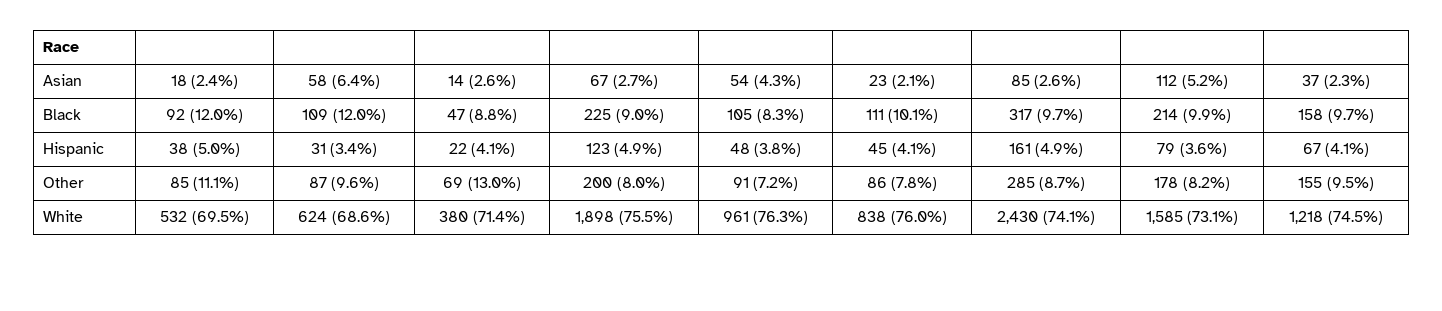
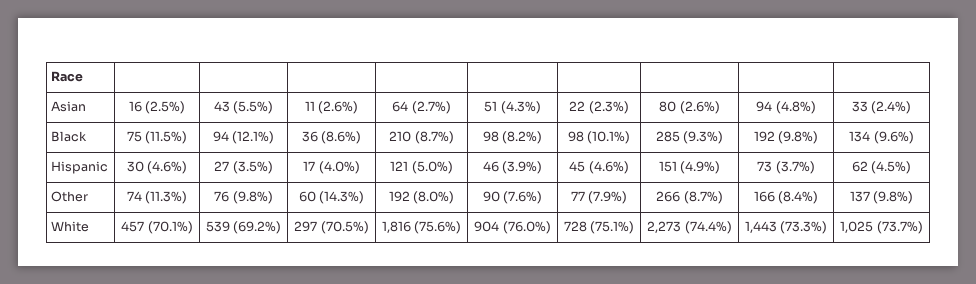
[170,75,239,89] [308,75,380,89] [448,75,516,89] [590,75,609,86] 18 (2.4%) | 58 (6.4%) | 14 (2.6%) | 67 -> [128,101,186,114] [213,101,274,114] [304,101,359,114] [392,101,409,112] 16 (2.5%) | 43 (5.5%) | 11 (2.6%) | 64
[730,75,750,86] 54 -> [484,101,498,112] 51
[869,75,935,89] [1010,75,1082,89] [1156,75,1228,89] [1302,75,1370,89] [42,109,81,120] [166,109,243,123] [302,109,386,123] [446,109,518,123] [584,109,664,123] [727,109,804,123] [865,109,939,123] [1009,109,1083,123] [1153,109,1231,123] [1298,109,1374,123] [42,142,104,157] [169,143,240,157] [310,143,378,157] [448,143,516,157] [585,143,663,157] [729,143,802,157] [868,143,936,157] [1008,143,1084,157] [1157,143,1227,157] [1302,143,1370,157] [42,177,84,188] [169,177,240,191] [308,177,380,191] [443,177,521,191] [583,177,665,191] [732,177,799,191] [866,177,938,191] [1006,177,1086,191] [1154,177,1230,191] [1298,177,1374,191] [42,210,83,222] [160,211,249,225] [298,211,390,225] [439,211,525,225] [575,211,673,225] [722,211,809,225] [857,211,947,225] [997,211,1095,225] [1145,211,1239,225] [1289,211,1383,225] 23 (2.1%) | 85 (2.6%) | 112 (5.2%) | 37 (2.3%) // Black | 92 (12.0%) | 109 (12.0%) | 47 (8.8%) | 225 (9.0%) | 105 (8.3%) | 111 (10.1%) | 317 (9.7%) | 214 (9.9%) | 158 (9.7%) // Hispanic | 38 (5.0%) | 31 (3.4%) | 22 (4.1%) | 123 (4.9%) | 48 (3.8%) | 45 (4.1%) | 161 (4.9%) | 79 (3.6%) | 67 (4.1%) // Other | 85 (11.1%) | 87 (9.6%) | 69 (13.0%) | 200 (8.0%) | 91 (7.2%) | 86 (7.8%) | 285 (8.7%) | 178 (8.2%) | 155 (9.5%) // White | 532 (69.5%) | 624 (68.6%) | 380 (71.4%) | 1,898 (75.5%) | 961 (76.3%) | 838 (76.0%) | 2,430 (74.1%) | 1,585 (73.1%) | 1,218 (74.5%) -> [569,101,629,114] [659,101,720,114] [756,101,816,114] [851,101,912,114] [51,131,88,142] [126,131,188,144] [212,131,275,144] [301,131,362,144] [389,131,454,144] [482,131,543,144] [567,131,631,144] [655,131,724,144] [753,131,819,144] [849,131,914,144] [51,161,109,174] [126,161,188,174] [214,161,273,174] [303,161,360,174] [390,161,453,174] [482,161,543,174] [569,161,629,174] [658,161,721,174] [757,161,815,174] [851,161,912,174] [51,191,89,202] [126,191,188,204] [214,191,273,204] [298,191,365,204] [388,191,455,204] [482,191,543,204] [570,191,628,204] [656,191,723,204] [753,191,819,204] [849,191,914,204] [51,221,90,232] [121,221,193,234] [205,221,282,234] [294,221,369,234] [381,221,462,234] [474,221,551,234] [563,221,635,234] [647,221,732,234] [744,221,828,234] [840,221,923,234] 22 (2.3%) | 80 (2.6%) | 94 (4.8%) | 33 (2.4%) // Black | 75 (11.5%) | 94 (12.1%) | 36 (8.6%) | 210 (8.7%) | 98 (8.2%) | 98 (10.1%) | 285 (9.3%) | 192 (9.8%) | 134 (9.6%) // Hispanic | 30 (4.6%) | 27 (3.5%) | 17 (4.0%) | 121 (5.0%) | 46 (3.9%) | 45 (4.6%) | 151 (4.9%) | 73 (3.7%) | 62 (4.5%) // Other | 74 (11.3%) | 76 (9.8%) | 60 (14.3%) | 192 (8.0%) | 90 (7.6%) | 77 (7.9%) | 266 (8.7%) | 166 (8.4%) | 137 (9.8%) // White | 457 (70.1%) | 539 (69.2%) | 297 (70.5%) | 1,816 (75.6%) | 904 (76.0%) | 728 (75.1%) | 2,273 (74.4%) | 1,443 (73.3%) | 1,025 (73.7%)

